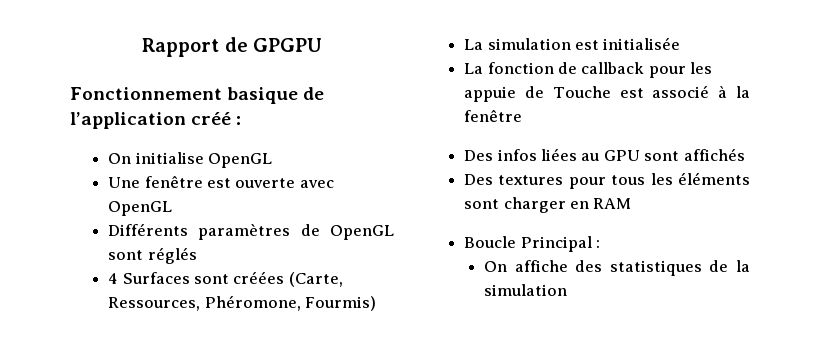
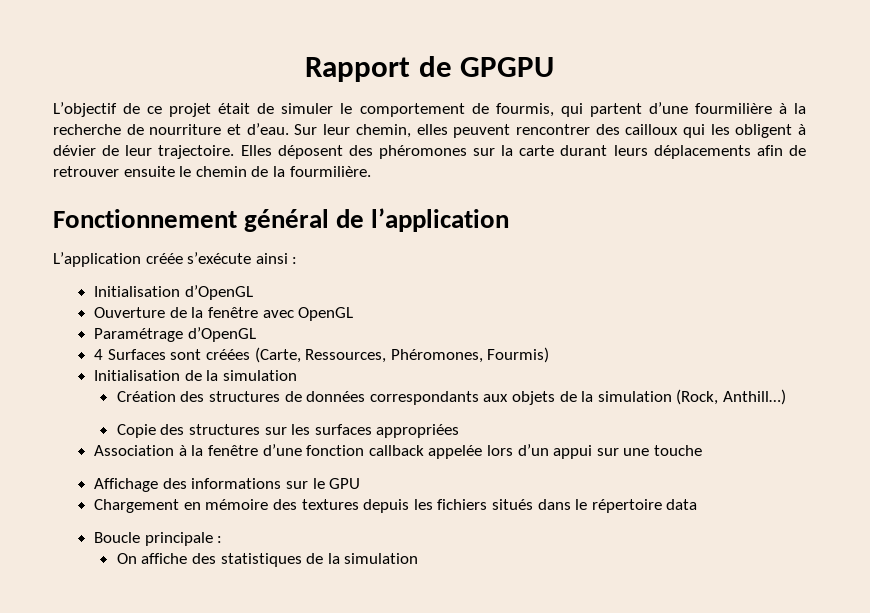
(322, 45) none -> [53,102,806,117] [53,123,806,138] [53,145,806,159] [53,166,371,177] // L’objectif de ce projet était de simuler le comportement de fourmis, qui partent d’une fourmilière à la recherche de nourriture et d’eau. Sur leur chemin, elles peuvent rencontrer des cailloux qui les obligent à dévier de leur trajectoire. Elles déposent des phéromones sur la carte durant leurs déplacements afin de retrouver ensuite le chemin de la fourmilière.
[227,87,299,104] basique -> [244,209,330,232] général
[191,111,242,125] [108,152,272,168] [108,175,334,188] [108,201,173,216] [108,223,394,240] [108,247,197,264] créé : // On initialise OpenGL // Une fenêtre est ouverte avec OpenGL // Différents paramètres de OpenGL sont réglés -> [53,252,298,267] [94,285,253,300] [94,307,354,321] [94,327,256,342] // L’application créée s’exécute ainsi : // Initialisation d’OpenGL // Ouverture de la fenêtre avec OpenGL // Paramétrage d’OpenGL
[204,295,301,311] Phéromone, -> [390,349,483,363] Phéromones,
[464,37,681,50] [464,62,713,78] [464,85,750,102] [464,109,523,122] [464,148,745,161] [464,172,751,189] [464,197,632,213] La simulation est initialisée // La fonction de callback pour les appuie de Touche est associé à la fenêtre // Des infos liées au GPU sont affichés // Des textures pour tous les éléments sont charger en RAM -> [94,370,298,381] [116,389,786,405] [116,424,460,438] [94,444,702,459] [94,478,361,492] [94,499,698,513] Initialisation de la simulation // Création des structures de données correspondants aux objets de la simulation (Rock, Anthill…) // Copie des structures sur les surfaces appropriées // Association à la fenêtre d’une fonction callback appelée lors d’un appui sur une touche // Affichage des informations sur le GPU // Chargement en mémoire des textures depuis les fichiers situés dans le répertoire data
[520,236,592,252] Principal -> [144,532,213,546] principale

